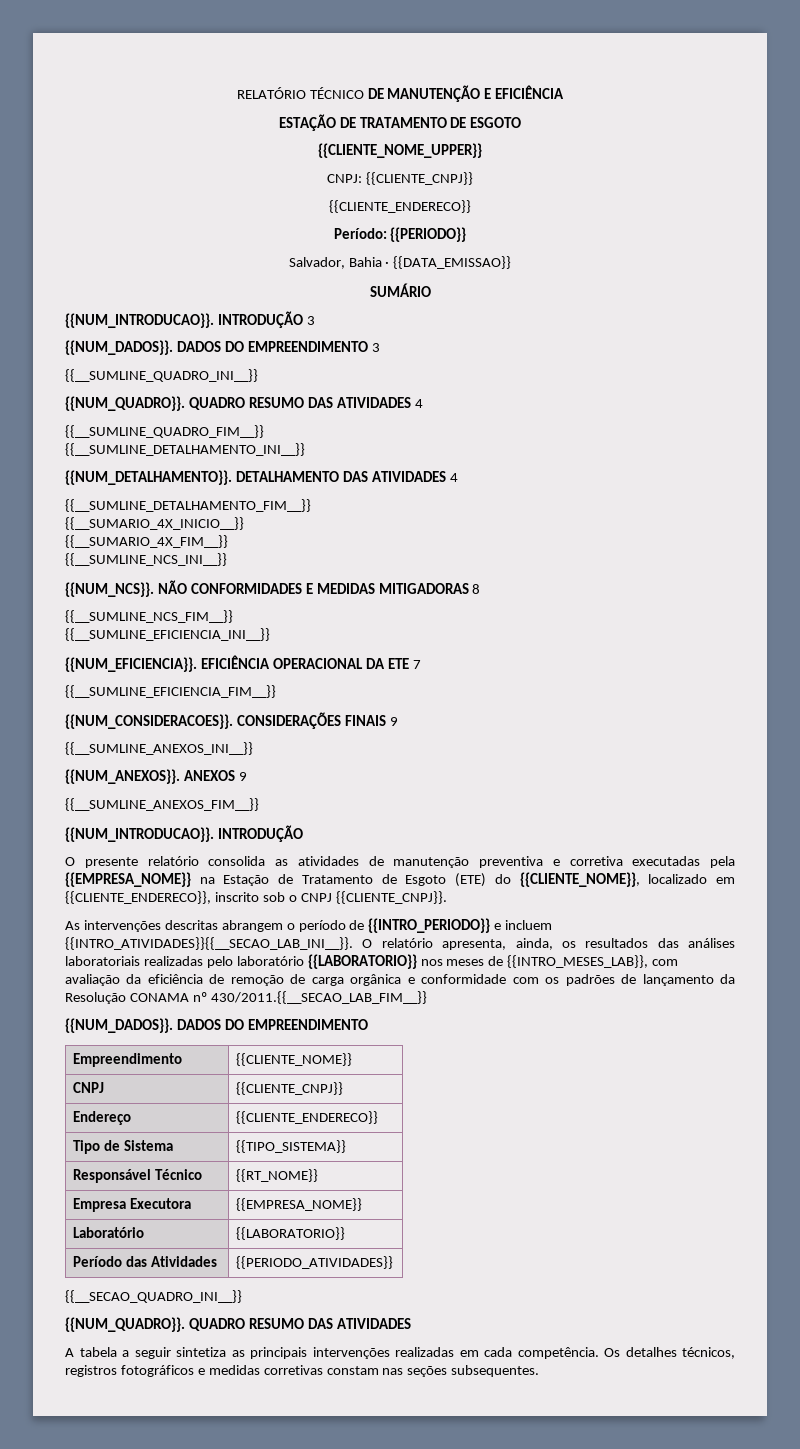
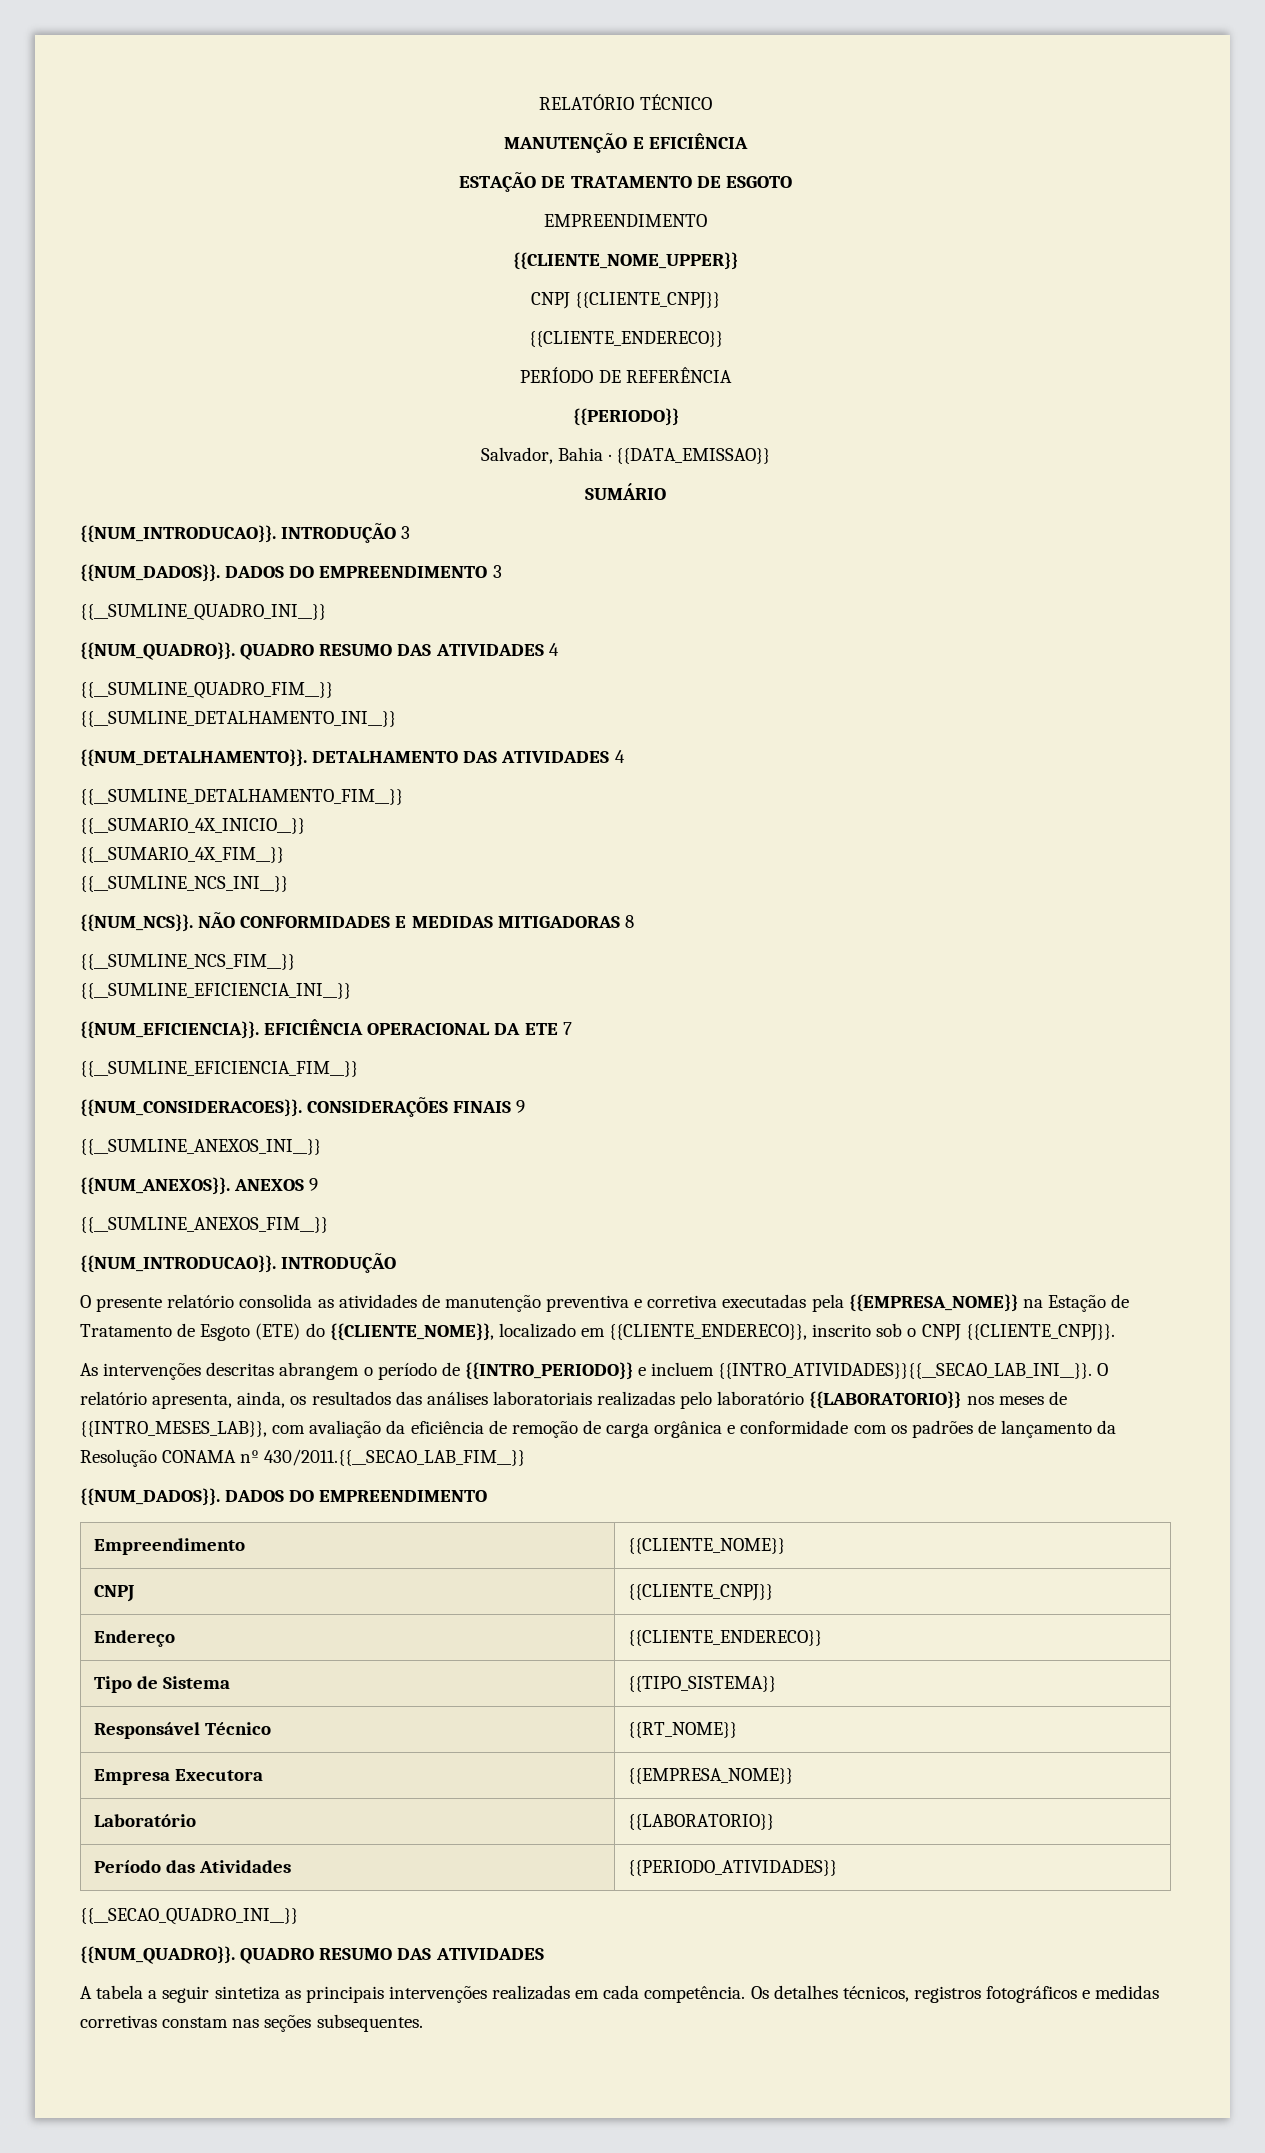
[367,88,384,99] DE -> (712, 102) //
(522, 122) none -> [544,214,707,227] // EMPREENDIMENTO
[327,174,363,183] CNPJ: -> [530,292,570,309] CNPJ
[333,228,387,239] Período: -> [520,367,732,383] PERÍODO DE REFERÊNCIA //

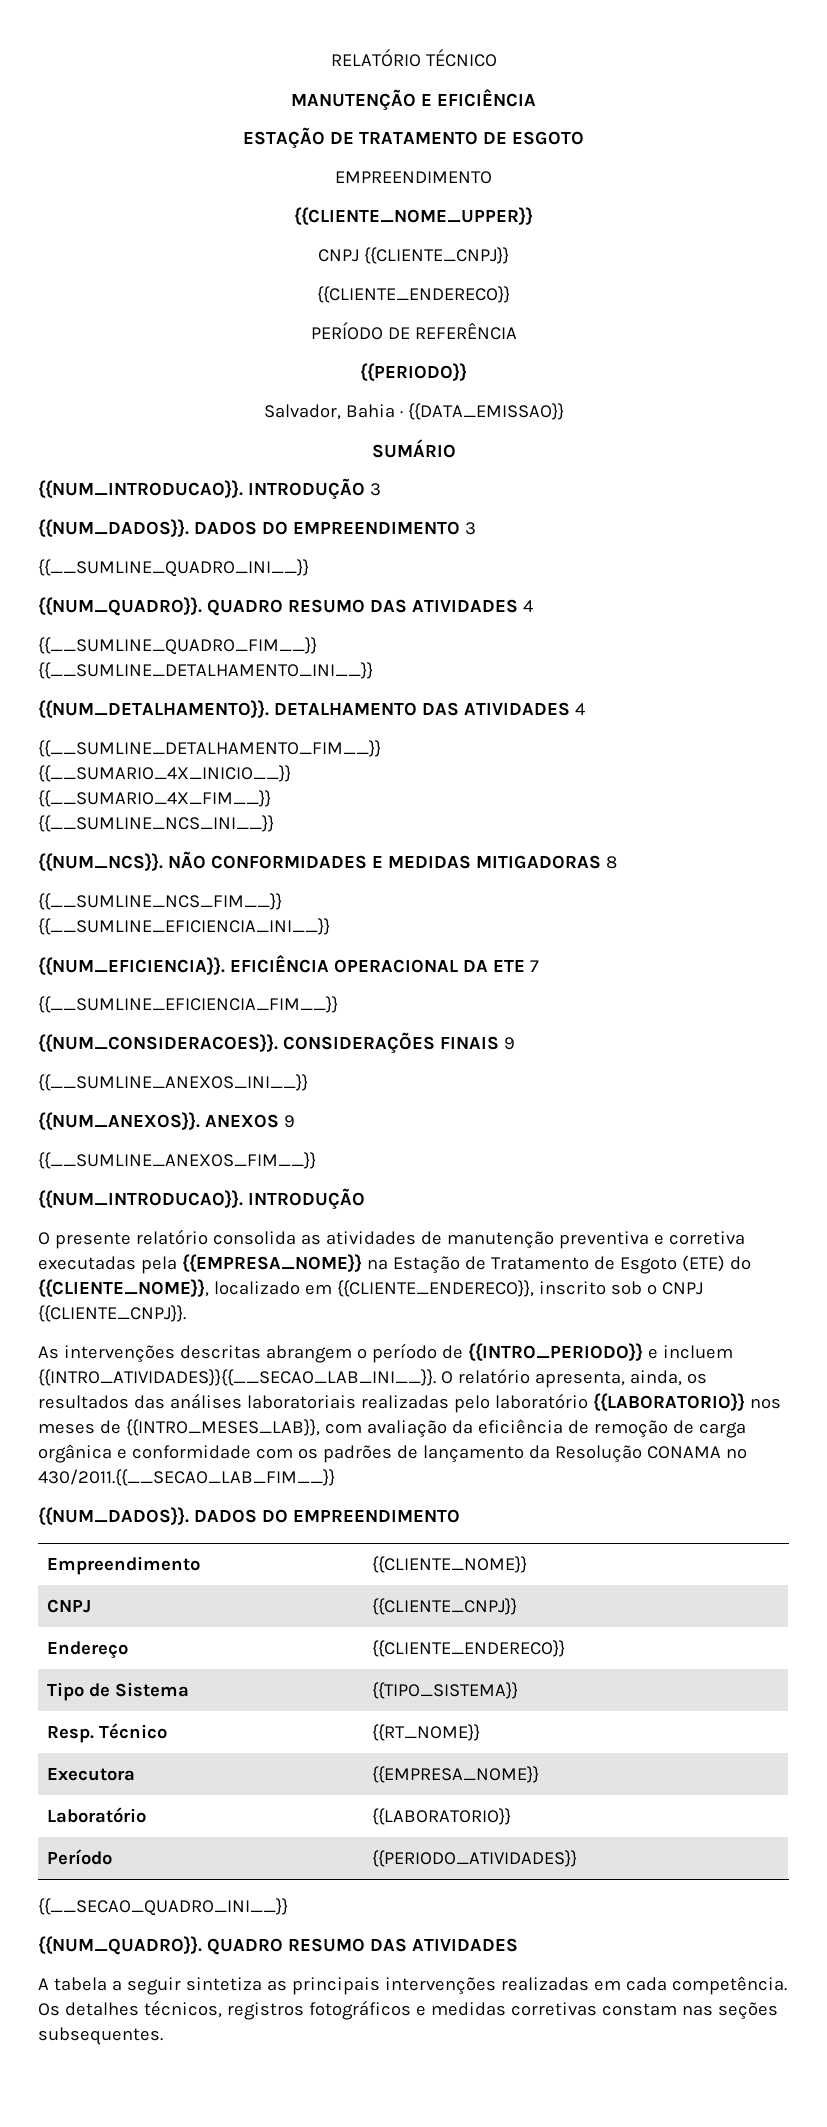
[93,1722,200,1739] Responsável -> [46,1726,94,1743] Resp.
[93,1769,170,1785] Empresa -> (480, 1732) none
[165,1860,292,1873] das Atividades -> (112, 1857) none

